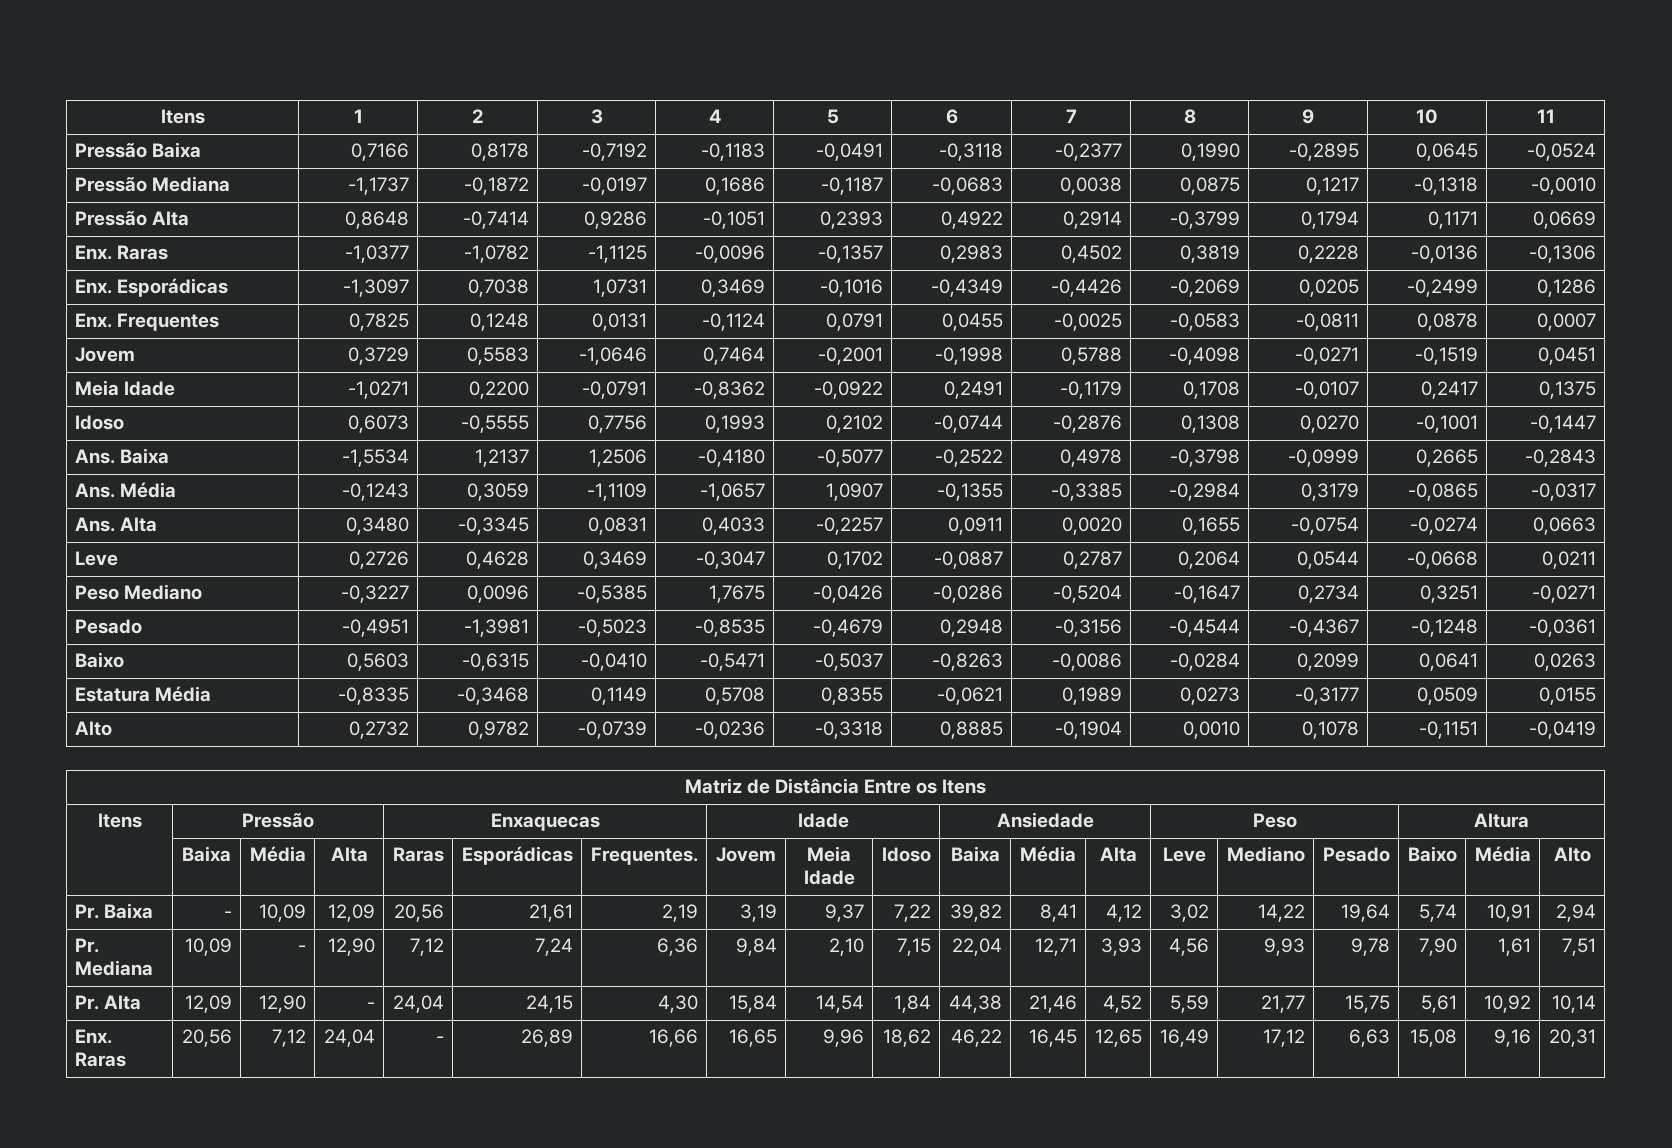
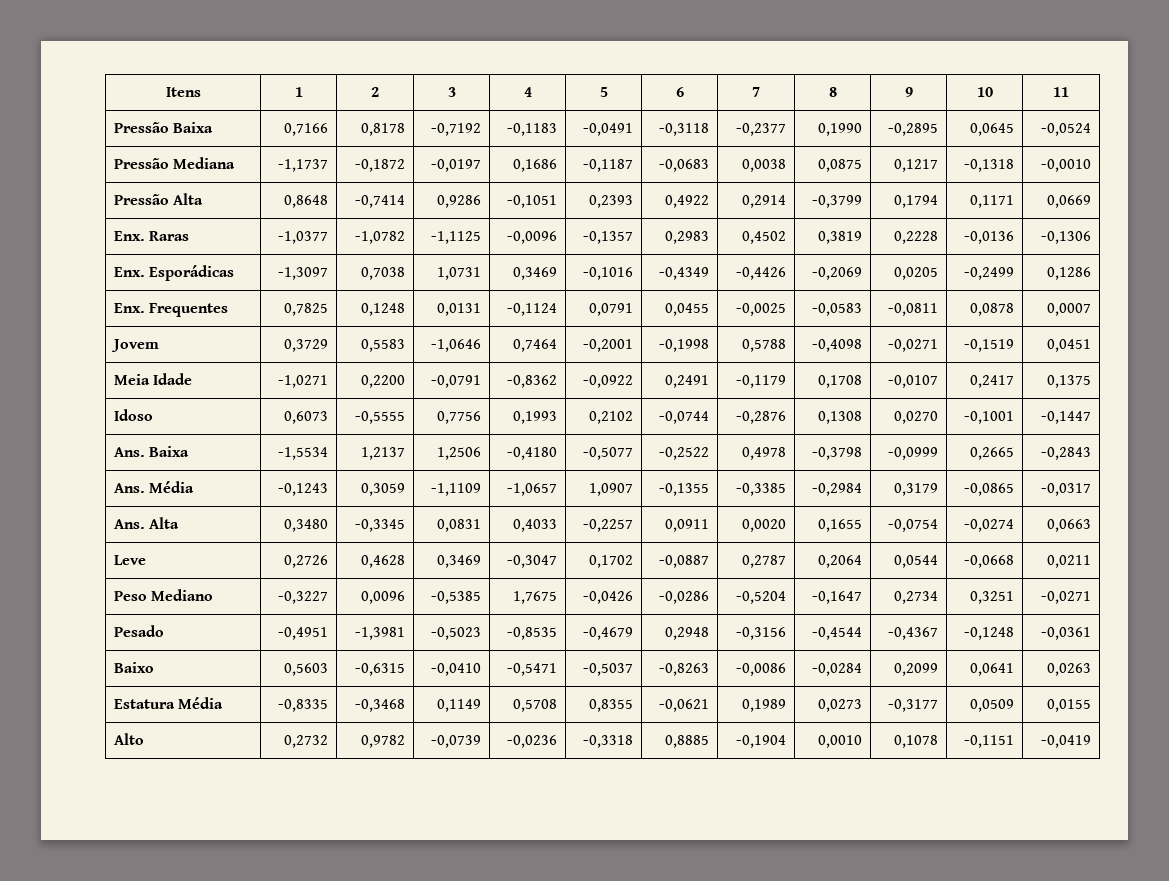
[684,778,987,794] [97,813,142,828] [242,813,314,828] [490,813,600,831] [797,813,849,828] [996,812,1094,828] [1252,813,1297,828] [1474,813,1529,828] [182,846,231,862] [249,846,306,862] [330,847,368,862] [392,847,444,862] [461,846,573,865] [590,847,698,865] [716,847,776,862] [807,846,851,862] [803,870,855,885] [881,847,931,862] [950,846,1000,862] [1020,846,1076,862] [1099,847,1137,862] [1162,847,1206,862] [1226,846,1305,862] [1322,847,1390,862] [1407,846,1457,862] [1474,846,1531,862] [1553,847,1591,862] [74,903,153,919] [224,911,233,918] [259,904,307,922] [328,904,376,922] [394,904,445,922] [529,904,574,922] [662,904,699,922] [740,904,778,922] [825,904,865,922] [894,904,932,922] [950,904,1003,922] [1040,904,1078,922] [1106,904,1143,922] [1170,904,1210,922] [1258,904,1306,922] [1341,904,1391,922] [1419,904,1458,922] [1487,904,1532,922] [1556,904,1597,922] [74,938,99,953] [74,960,153,976] [185,938,233,956] [298,945,307,952] [328,938,376,956] [410,938,445,956] [535,938,574,956] [657,938,699,956] [736,938,778,956] [829,938,865,956] [897,938,932,956] [952,938,1003,956] [1035,938,1078,956] [1101,938,1143,956] [1169,938,1210,956] [1264,938,1306,956] [1351,938,1391,956] [1419,938,1458,956] [1498,938,1532,956] [1562,938,1597,956] [74,995,141,1010] [185,995,233,1013] [259,995,307,1013] [367,1002,376,1009] [393,995,445,1013] [526,995,574,1013] [658,995,699,1013] [729,995,778,1013] [816,995,865,1013] [894,995,932,1013] [949,995,1003,1013] [1029,995,1078,1013] [1103,995,1143,1013] [1170,995,1210,1013] [1261,995,1306,1013] [1345,995,1391,1013] [1421,995,1458,1013] [1484,995,1532,1013] [1552,995,1597,1013] [74,1029,112,1044] [74,1052,126,1067] [182,1029,233,1047] [272,1029,307,1047] [324,1029,376,1047] [436,1036,445,1043] [521,1029,574,1047] [649,1029,699,1047] [729,1029,778,1047] [823,1029,865,1047] [883,1029,932,1047] [951,1029,1003,1047] [1029,1029,1078,1047] [1095,1029,1143,1047] [1160,1029,1210,1047] [1263,1029,1306,1047] [1349,1029,1391,1047] [1410,1029,1458,1047] [1494,1029,1532,1047] [1549,1029,1597,1047] // Matriz de Distância Entre os Itens // Itens | Pressão | Enxaquecas | Idade | Ansiedade | Peso | Altura // | Baixa | Média | Alta | Raras | Esporádicas | Frequentes. | Jovem | Meia Idade | Idoso | Baixa | Média | Alta | Leve | Mediano | Pesado | Baixo | Média | Alto // Pr. Baixa | - | 10,09 | 12,09 | 20,56 | 21,61 | 2,19 | 3,19 | 9,37 | 7,22 | 39,82 | 8,41 | 4,12 | 3,02 | 14,22 | 19,64 | 5,74 | 10,91 | 2,94 // Pr. Mediana | 10,09 | - | 12,90 | 7,12 | 7,24 | 6,36 | 9,84 | 2,10 | 7,15 | 22,04 | 12,71 | 3,93 | 4,56 | 9,93 | 9,78 | 7,90 | 1,61 | 7,51 // Pr. Alta | 12,09 | 12,90 | - | 24,04 | 24,15 | 4,30 | 15,84 | 14,54 | 1,84 | 44,38 | 21,46 | 4,52 | 5,59 | 21,77 | 15,75 | 5,61 | 10,92 | 10,14 // Enx. Raras | 20,56 | 7,12 | 24,04 | - | 26,89 | 16,66 | 16,65 | 9,96 | 18,62 | 46,22 | 16,45 | 12,65 | 16,49 | 17,12 | 6,63 | 15,08 | 9,16 | 20,31 -> (1092, 741) none

